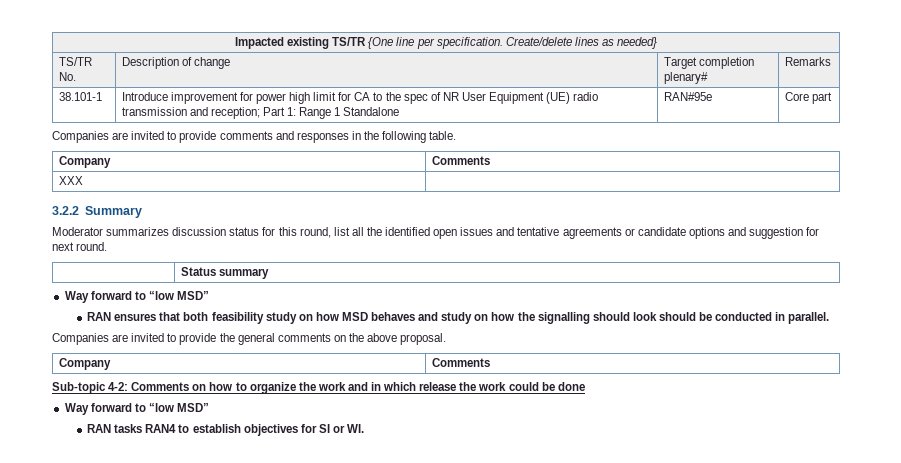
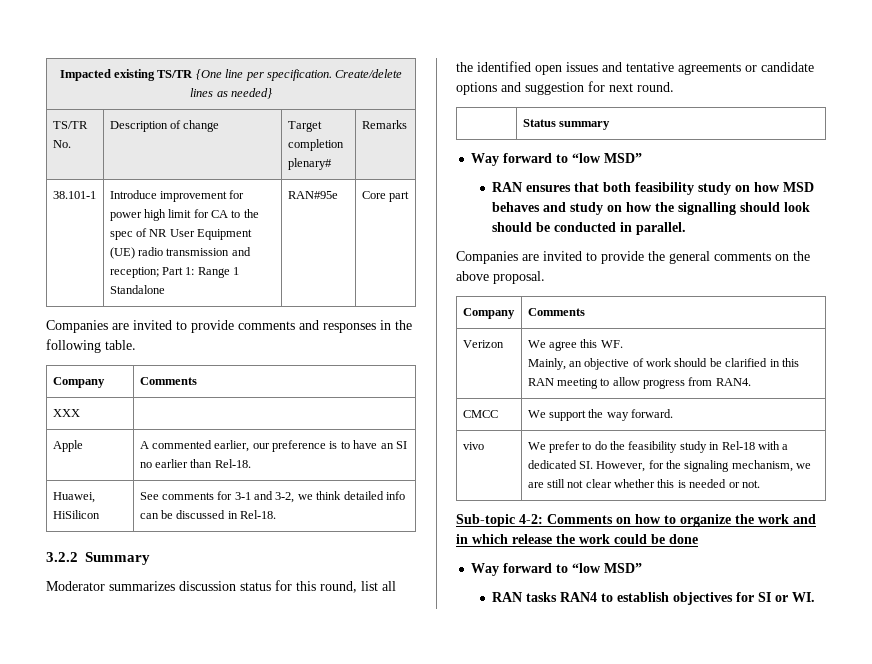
(83, 180) none -> [52,440,83,452] [139,440,407,452] [139,459,251,468] [52,492,95,503] [52,510,100,519] [139,491,405,503] [139,510,277,519] // Apple | A commented earlier, our preference is to have an SI no earlier than Rel-18. // Huawei, HiSilicon | See comments for 3-1 and 3-2, we think detailed info can be discussed in Rel-18.
(490, 362) none -> [462,340,504,348] [527,339,623,351] [527,358,799,370] [527,377,751,389] [462,410,498,418] [527,409,674,421] [462,442,484,450] [527,441,789,453] [527,460,812,472] [527,479,760,488] // Verizon | We agree this WF. // Mainly, an objective of work should be clarified in this RAN meeting to allow progress from RAN4. // CMCC | We support the way forward. // vivo | We prefer to do the feasibility study in Rel-18 with a dedicated SI. However, for the signaling mechanism, we are still not clear whether this is needed or not.

